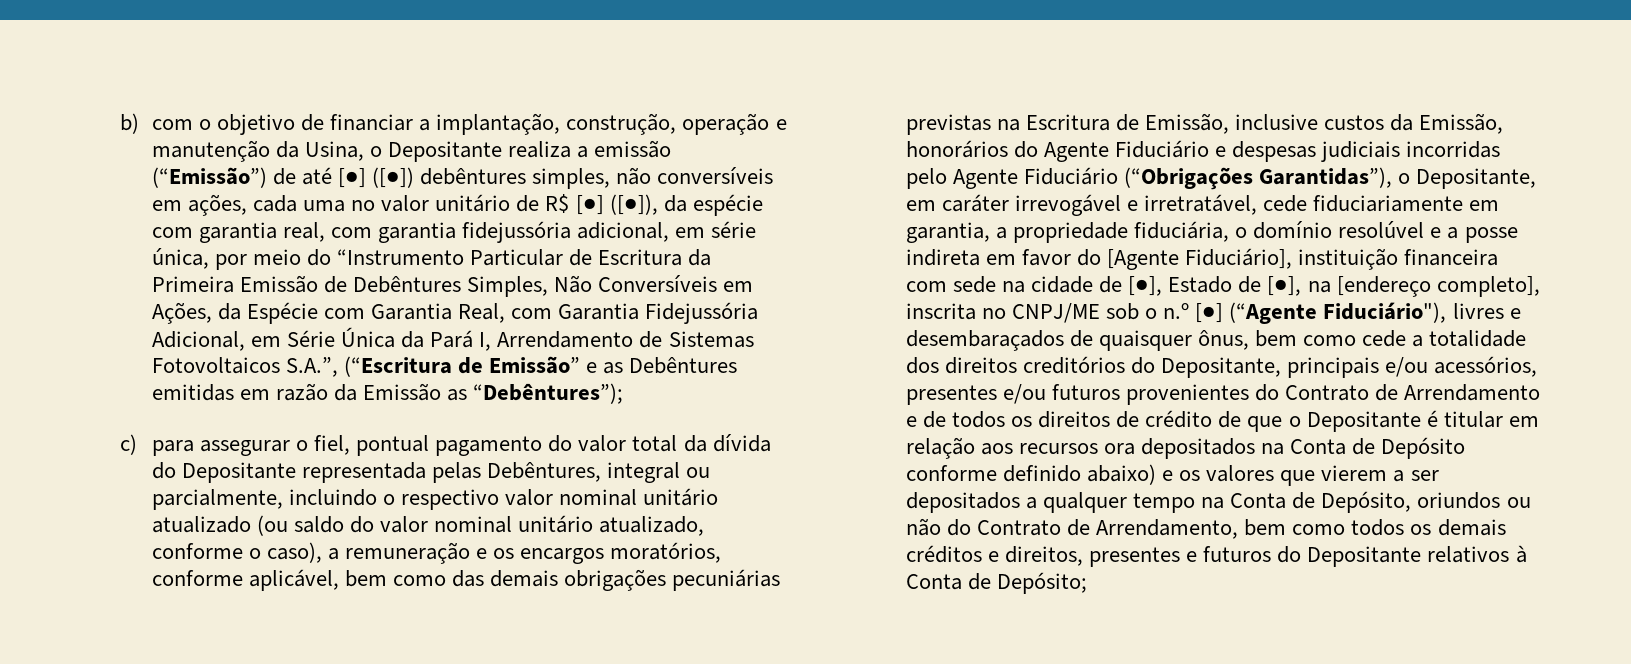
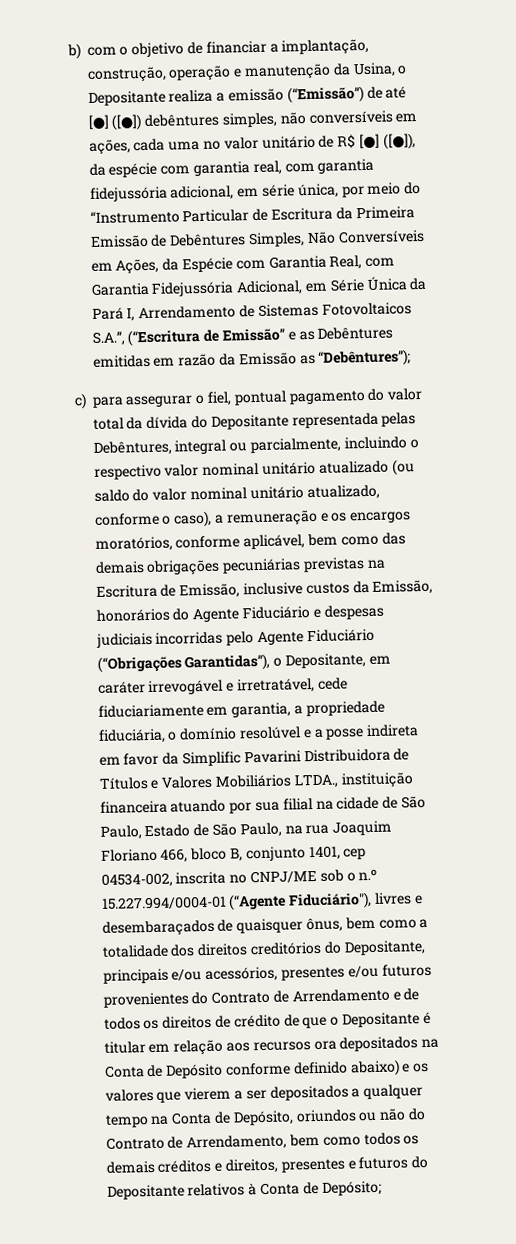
[1077,248,1499,270] [905,276,1540,297] do [Agente Fiduciário], instituição financeira com sede na cidade de [●], Estado de [●], na [endereço completo], -> [162,748,410,767] [98,772,414,790] [99,795,426,814] [99,820,393,840] [100,845,367,863] [100,872,173,888] da Simplific Pavarini Distribuidora de Títulos e Valores Mobiliários LTDA., instituição financeira atuando por sua filial na cidade de São Paulo, Estado de São Paulo, na rua Joaquim Floriano 466, bloco B, conjunto 1401, cep 04534-002,
[1195,303,1224,323] [●] -> [100,895,227,910] 15.227.994/0004-01
[1362,330,1407,347] cede -> (417, 924) none

